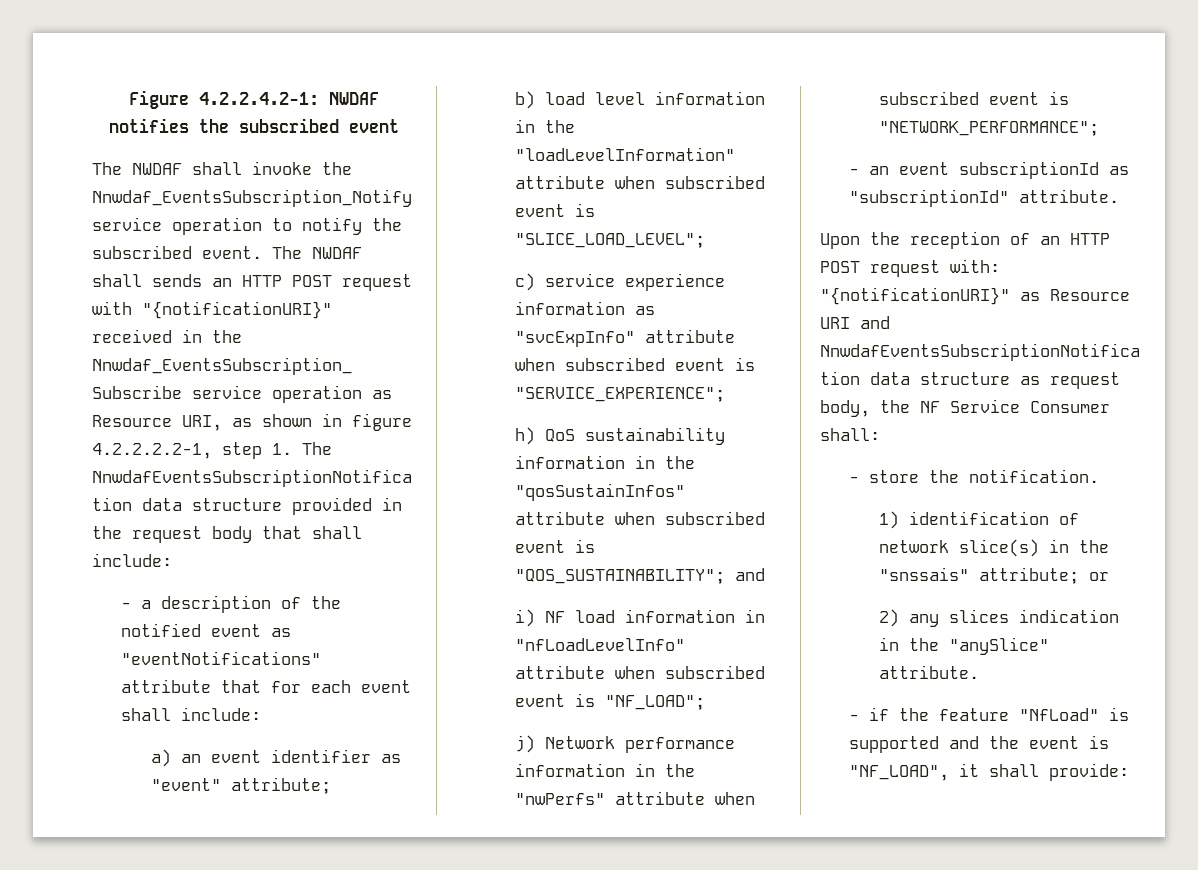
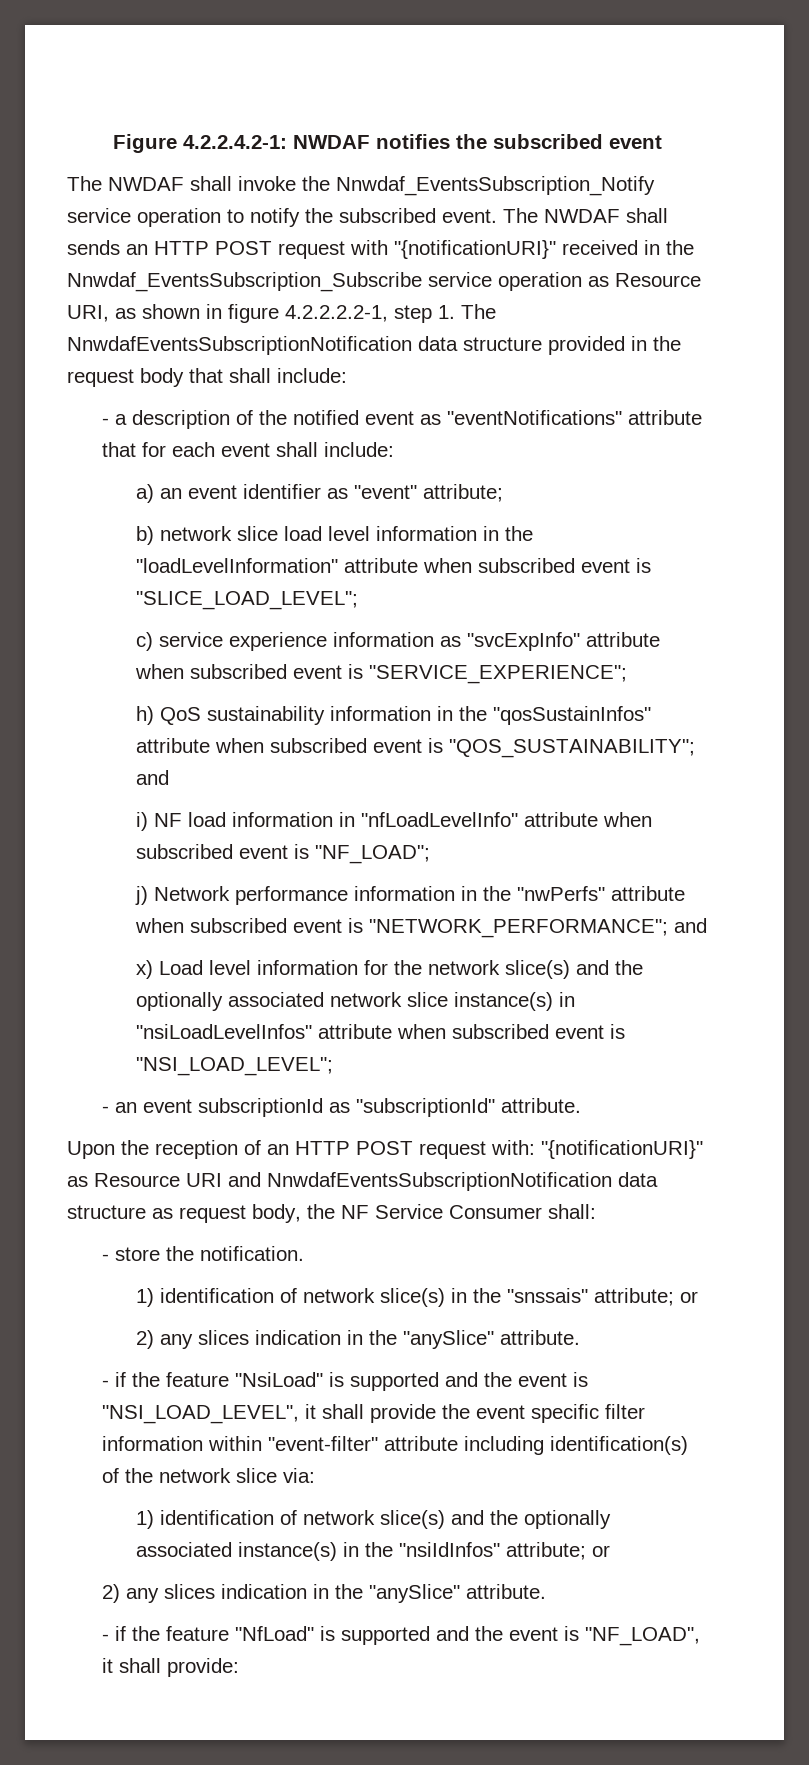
(535, 100) none -> [160,526,279,541] network slice
(1099, 128) none -> [674,918,708,933] [136,960,644,979] [136,992,576,1011] [136,1024,626,1039] [136,1057,334,1076] and // x) Load level information for the network slice(s) and the optionally associated network slice instance(s) in "nsiLoadLevelInfos" attribute when subscribed event is "NSI_LOAD_LEVEL";
(979, 672) none -> [101,1372,588,1391] [101,1404,645,1424] [101,1436,688,1455] [101,1468,315,1483] [136,1510,612,1529] [136,1542,611,1561] [101,1584,546,1603] // - if the feature "NsiLoad" is supported and the event is "NSI_LOAD_LEVEL", it shall provide the event specific filter information within "event-filter" attribute including identification(s) of the network slice via: // 1) identification of network slice(s) and the optionally associated instance(s) in the "nsiIdInfos" attribute; or // 2) any slices indication in the "anySlice" attribute.

